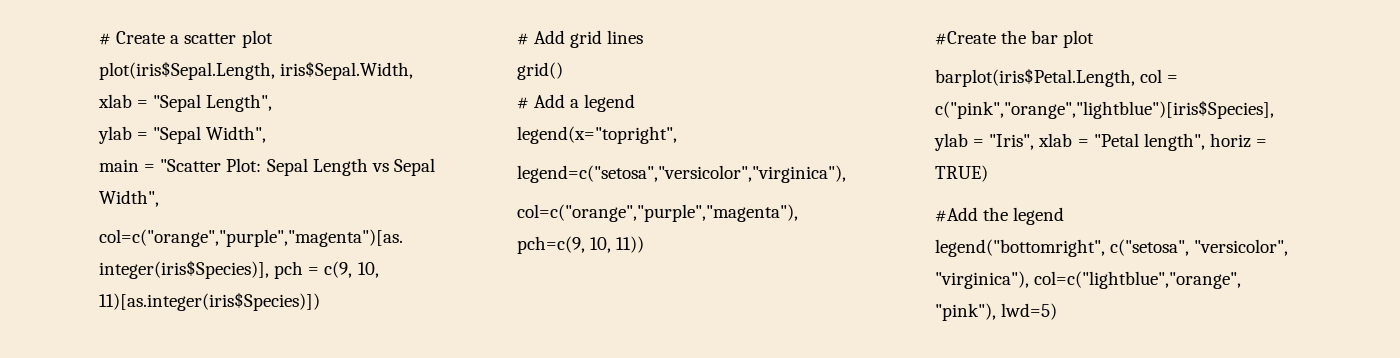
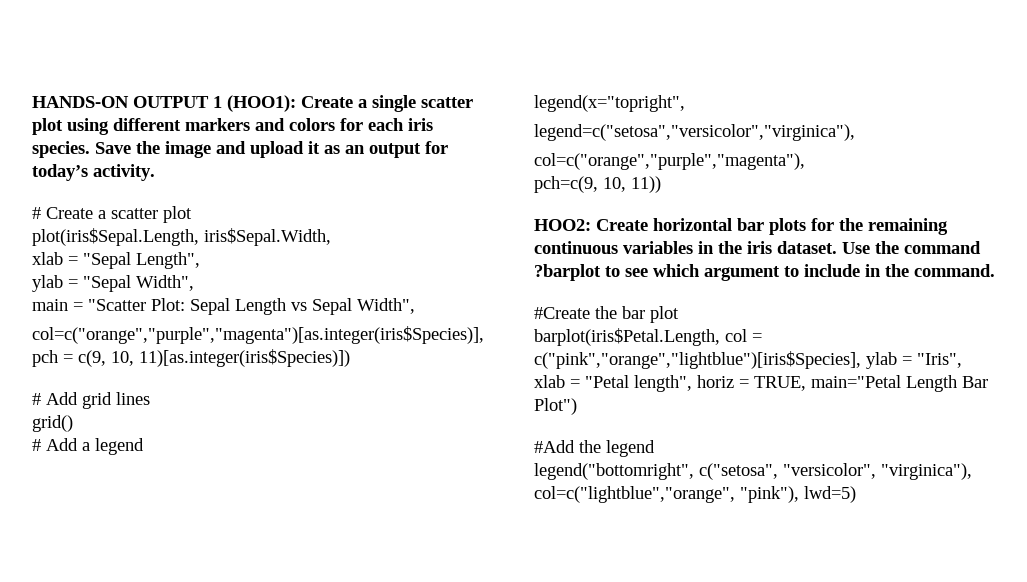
(99, 39) none -> [32,95,473,112] [32,118,433,135] [32,141,448,158] [32,164,155,181] HANDS-ON OUTPUT 1 (HOO1): Create a single scatter plot using different markers and colors for each iris species. Save the image and upload it as an output for today’s activity. //
(645, 244) none -> [534,218,948,235] [534,241,981,254] [534,264,995,281] // HOO2: Create horizontal bar plots for the remaining continuous variables in the iris dataset. Use the command ?barplot to see which argument to include in the command.
[935,165,988,182] TRUE) -> [754,375,988,392] [534,398,577,415] TRUE, main="Petal Length Bar Plot")

